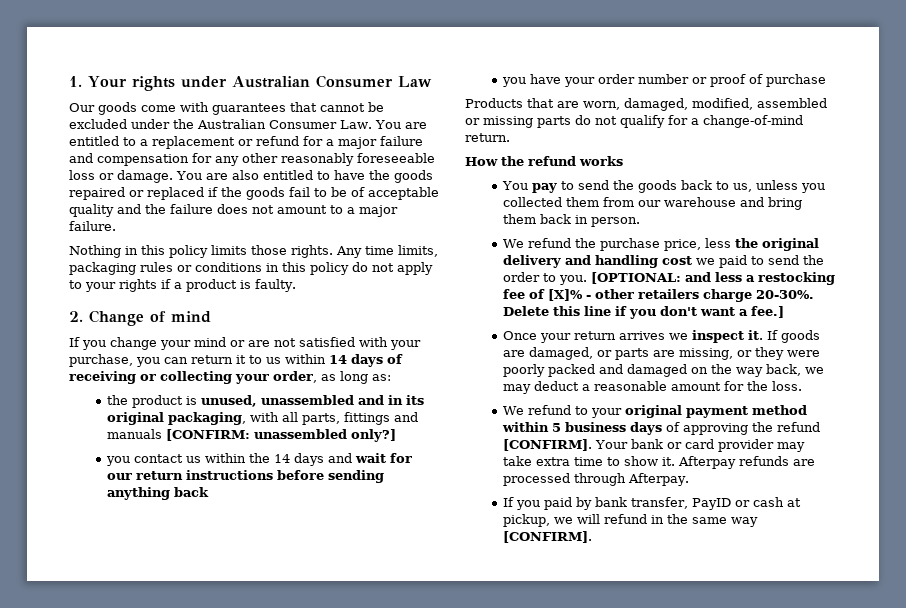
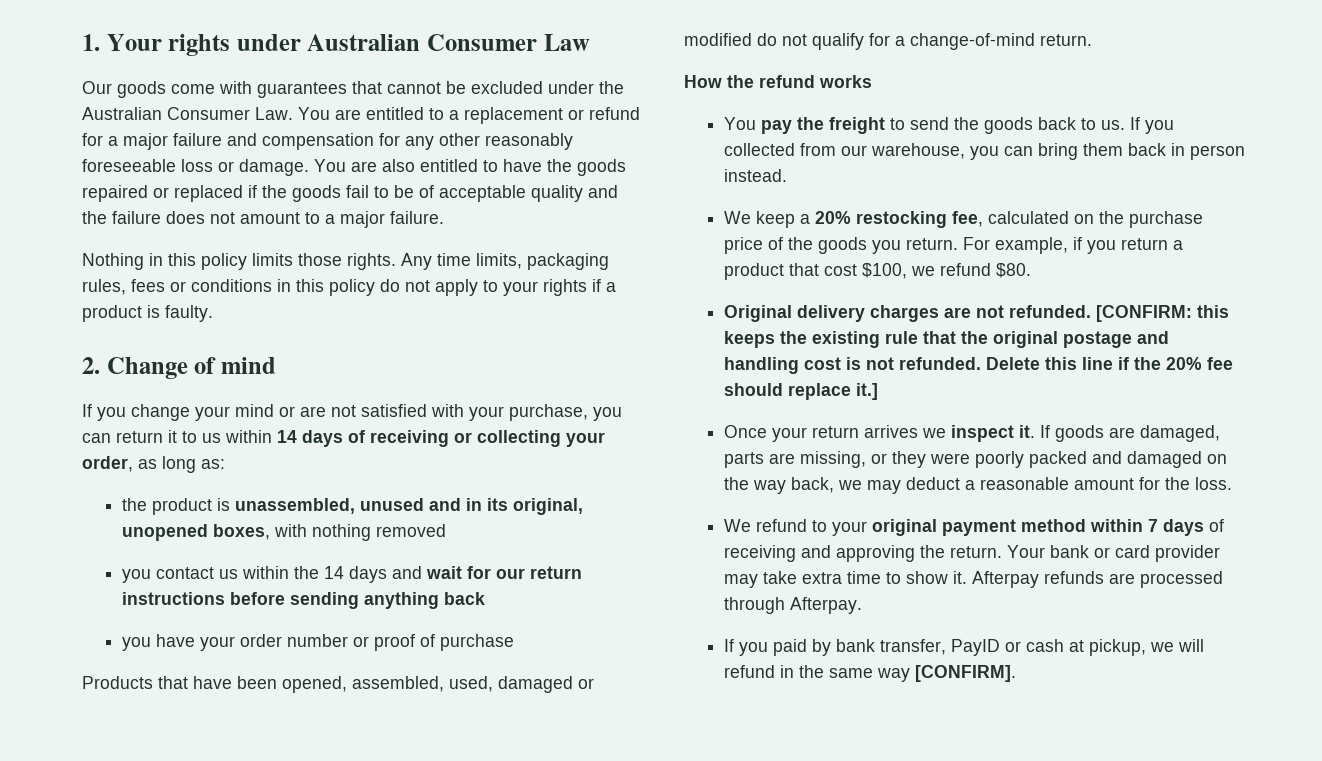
[140,262,173,272] rules -> [82,279,165,295] rules, fees
[201,395,355,407] unused, unassembled -> [234,498,424,514] unassembled, unused
[107,412,419,425] [107,429,397,442] original packaging, with all parts, fittings and manuals [CONFIRM: unassembled only?] -> [512,498,583,515] [121,524,446,541] original, unopened boxes, with nothing removed
[557,98,827,111] [465,116,571,128] are worn, damaged, modified, assembled or missing parts -> [193,676,594,693] [684,33,752,46] have been opened, assembled, used, damaged or modified
(558, 188) none -> [796,117,885,134] the freight
[733,180,799,192] us, unless -> [1100,117,1140,130] us. If
[566,197,600,207] them -> (795, 149) none
[664,197,765,207] warehouse and -> [870,143,1033,160] warehouse, you can
[591,217,641,227] [503,238,732,251] person. // We refund the purchase price, less -> [1189,145,1245,160] [723,169,787,182] [723,211,1203,228] [723,237,1183,254] [723,263,1031,280] [723,305,1229,322] [723,331,956,348] person instead. // We keep a 20% restocking fee, calculated on the purchase price of the goods you return. For example, if you return a product that cost $100, we refund $80. // Original delivery charges are not refunded. [CONFIRM: this keeps the existing rule that
[503,255,562,268] delivery -> [1062,331,1132,348] postage
[696,255,825,268] [503,272,836,285] [503,289,815,302] [503,306,785,319] we paid to send the order to you. [OPTIONAL: and less a restocking fee of [X]% - other retailers charge 20-30%. Delete this line if you don't want a fee.] -> [845,357,1233,370] [723,383,878,400] is not refunded. Delete this line if the 20% fee should replace it.]
[597,350,613,357] or -> (1220, 433) none
[552,422,821,435] [503,439,593,451] 5 business days of approving the refund [CONFIRM]. -> [1147,519,1224,536] [723,545,1002,562] 7 days of receiving and approving the return.

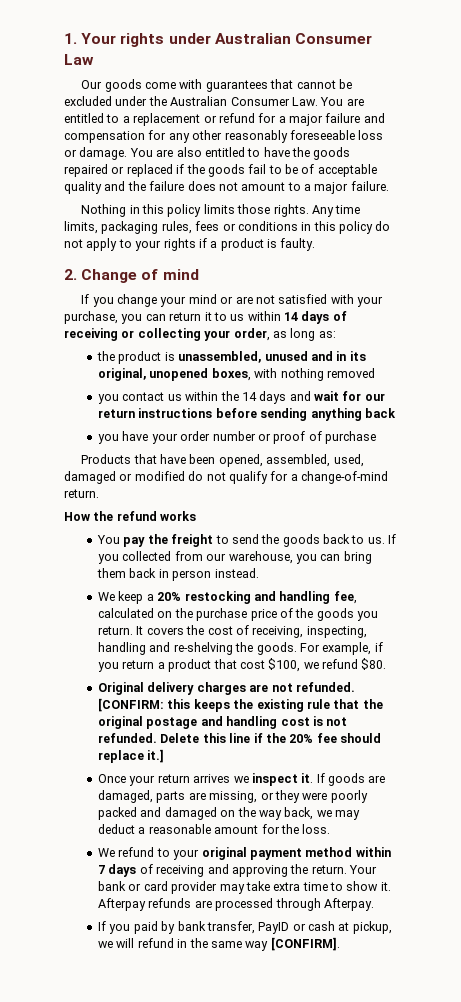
(947, 219) none -> [253,591,331,604] and handling
(958, 244) none -> [136,625,367,638] [98,642,297,655] It covers the cost of receiving, inspecting, handling and re-shelving the goods.

